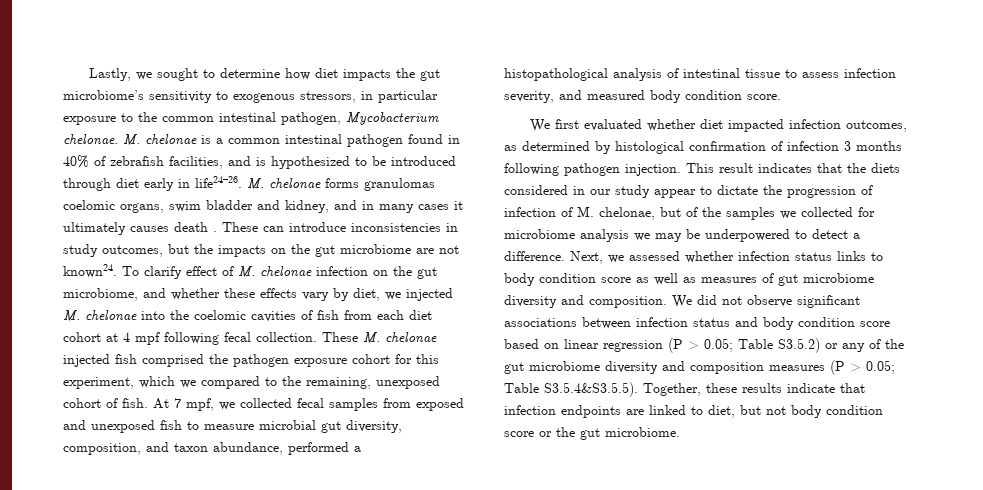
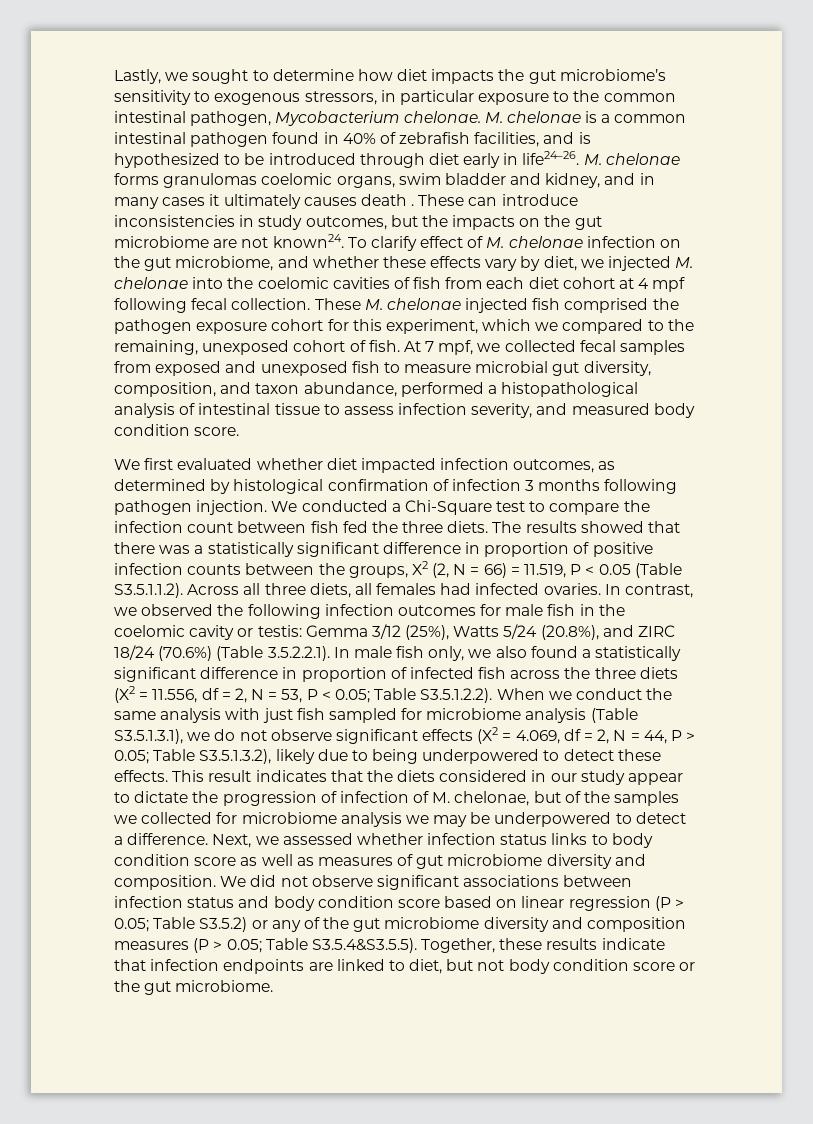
(681, 170) none -> [271,500,650,515] [114,521,681,533] [114,542,653,557] [114,561,682,578] [114,583,694,598] [114,604,625,619] [114,624,676,640] [114,645,682,661] [114,667,678,682] [114,686,673,703] [114,708,638,723] [114,727,696,744] [114,749,661,764] [114,770,168,782] We conducted a Chi-Square test to compare the infection count between fish fed the three diets. The results showed that there was a statistically significant difference in proportion of positive infection counts between the groups, X2 (2, N = 66) = 11.519, P < 0.05 (Table S3.5.1.1.2). Across all three diets, all females had infected ovaries. In contrast, we observed the following infection outcomes for male fish in the coelomic cavity or testis: Gemma 3/12 (25%), Watts 5/24 (20.8%), and ZIRC 18/24 (70.6%) (Table 3.5.2.2.1). In male fish only, we also found a statistically significant difference in proportion of infected fish across the three diets (X2 = 11.556, df = 2, N = 53, P < 0.05; Table S3.5.1.2.2). When we conduct the same analysis with just fish sampled for microbiome analysis (Table S3.5.1.3.1), we do not observe significant effects (X2 = 4.069, df = 2, N = 44, P > 0.05; Table S3.5.1.3.2), likely due to being underpowered to detect these effects.

